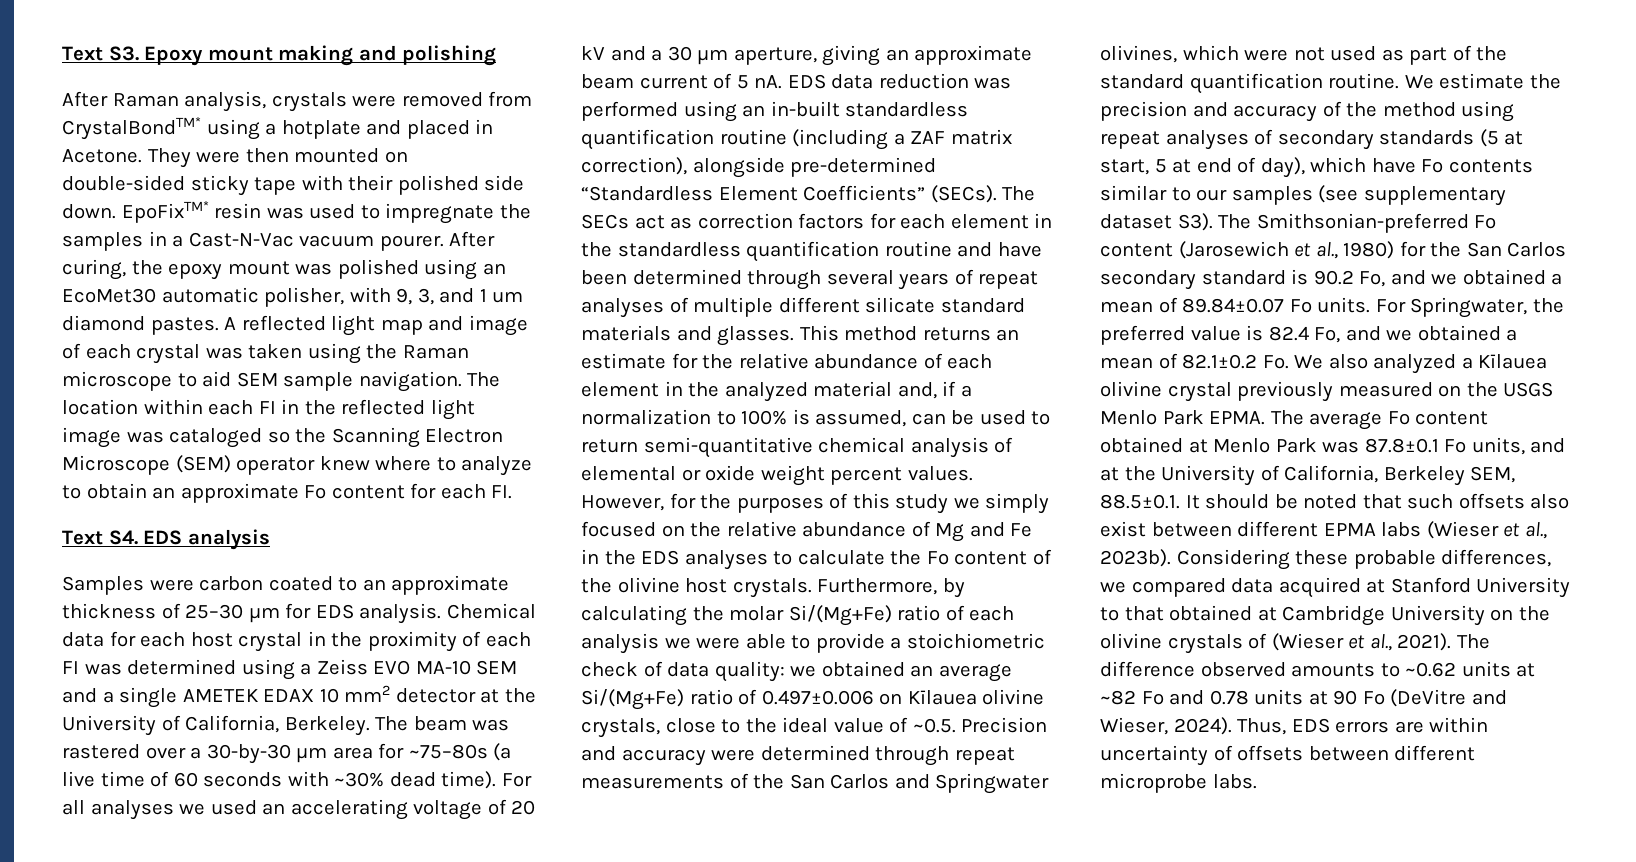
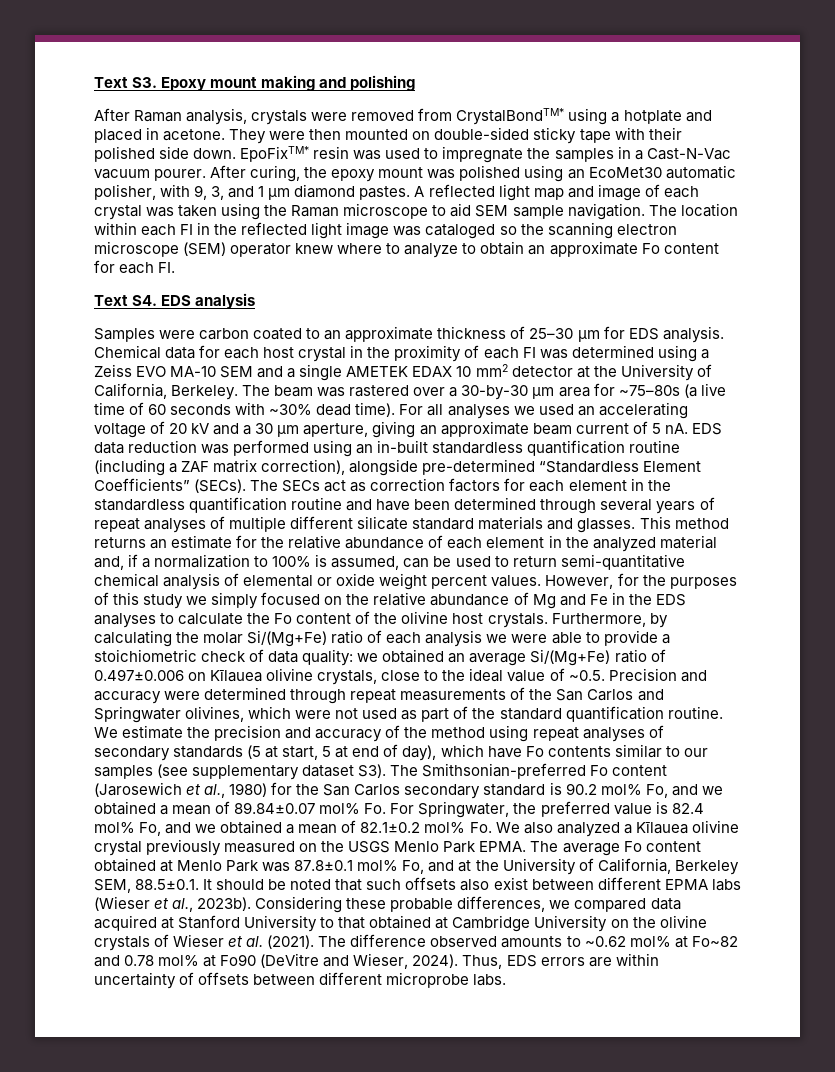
[62,149,142,163] Acetone. -> [163,129,226,141] acetone.
[492,291,524,303] um -> [268,188,291,200] µm
[331,427,504,448] [62,455,170,475] Scanning Electron Microscope -> [547,222,677,239] [94,241,179,257] scanning electron microscope
(1354, 277) none -> [600,784,642,795] mol%
[1289,297,1371,313] Fo units. -> [319,803,387,814] mol% Fo.
(1309, 333) none -> [94,822,135,833] mol%
(1258, 361) none -> [424,822,466,833] mol%
[1444,437,1525,455] Fo units, -> [357,860,425,874] mol% Fo,
[1271,633,1452,651] (Wieser et al., 2021). -> [173,934,315,949] Wieser et al. (2021).
[1461,661,1536,677] [1100,689,1385,705] units at ~82 Fo and 0.78 units at 90 Fo -> [629,936,738,948] [94,954,257,967] mol% at Fo~82 and 0.78 mol% at Fo90

